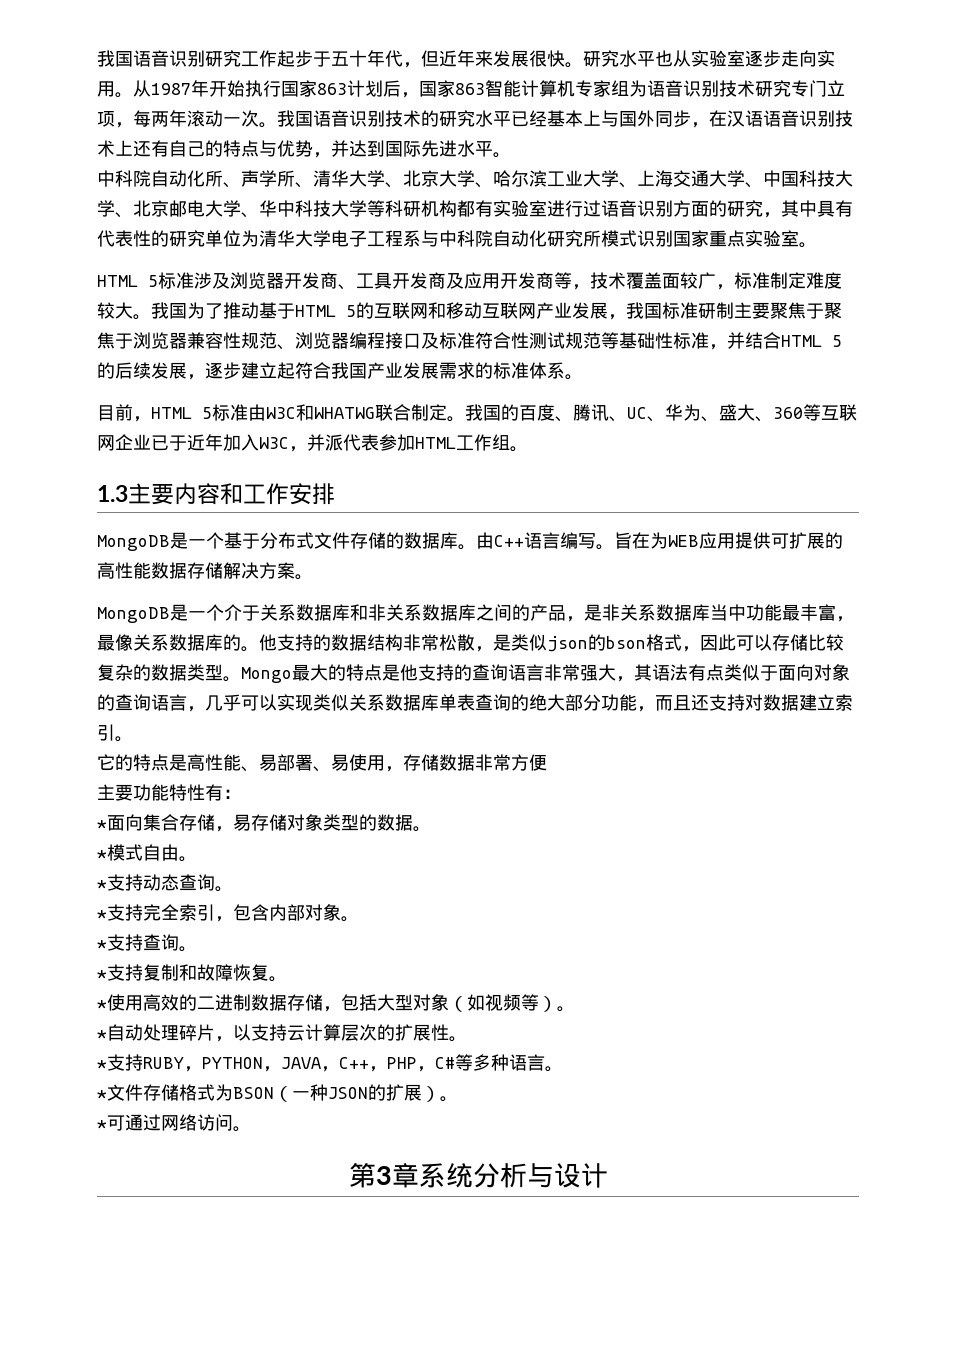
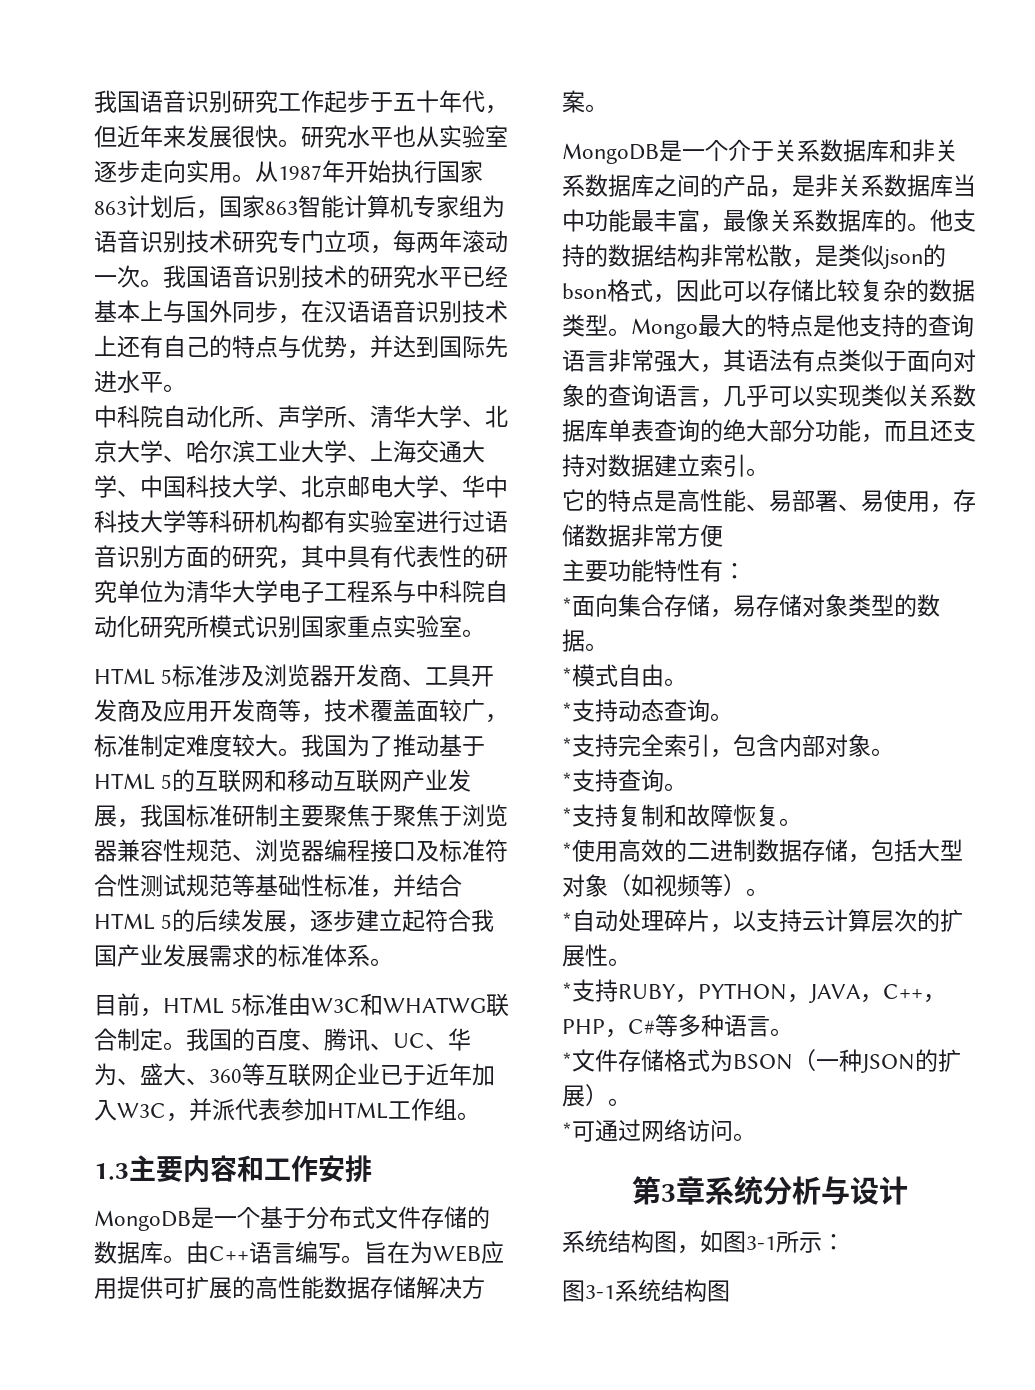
(608, 1175) none -> [562,1230,845,1254] [562,1279,730,1302] // 系统结构图，如图3-1所示： // 图3-1系统结构图

